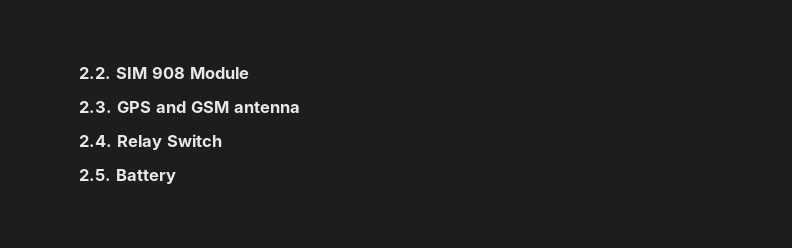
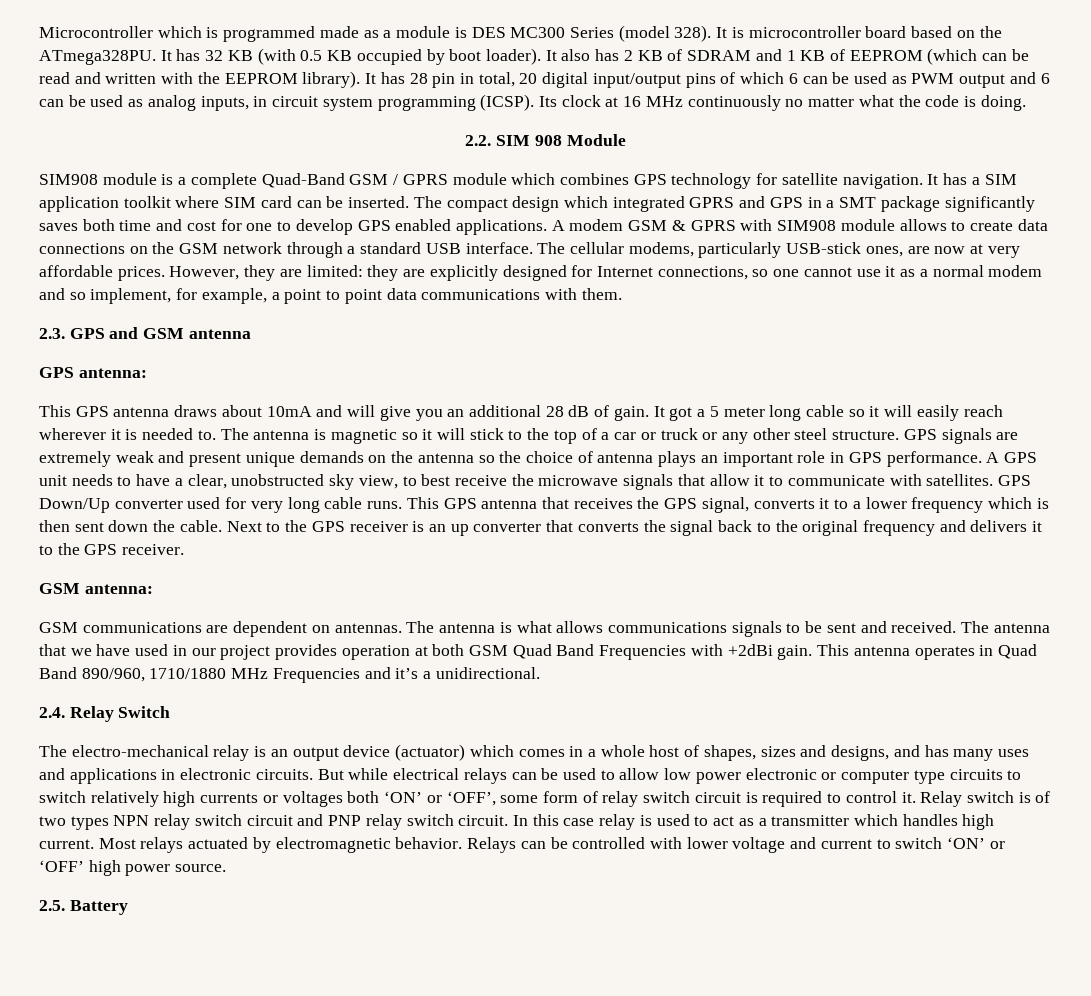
[79,66,249,79] 2.2. SIM 908 Module -> [39,25,1002,42] [39,48,1029,65] [39,71,1050,88] [39,94,1026,111] [465,134,626,146] [39,173,1017,189] [39,196,1035,212] [39,219,1048,235] [39,242,1020,258] [39,265,1043,281] [39,288,622,304] Microcontroller which is programmed made as a module is DES MC300 Series (model 328). It is microcontroller board based on the ATmega328PU. It has 32 KB (with 0.5 KB occupied by boot loader). It also has 2 KB of SDRAM and 1 KB of EEPROM (which can be read and written with the EEPROM library). It has 28 pin in total, 20 digital input/output pins of which 6 can be used as PWM output and 6 can be used as analog inputs, in circuit system programming (ICSP). Its clock at 16 MHz continuously no matter what the code is doing. // 2.2. SIM 908 Module // SIM908 module is a complete Quad-Band GSM / GPRS module which combines GPS technology for satellite navigation. It has a SIM application toolkit where SIM card can be inserted. The compact design which integrated GPRS and GPS in a SMT package significantly saves both time and cost for one to develop GPS enabled applications. A modem GSM & GPRS with SIM908 module allows to create data connections on the GSM network through a standard USB interface. The cellular modems, particularly USB-stick ones, are now at very affordable prices. However, they are limited: they are explicitly designed for Internet connections, so one cannot use it as a normal modem and so implement, for example, a point to point data communications with them.
[79,134,222,150] 2.4. Relay Switch -> [39,367,147,378] [39,405,1003,421] [39,428,1019,444] [39,451,1037,467] [39,474,1031,490] [39,497,1049,513] [39,520,1043,536] [39,543,185,555] [39,583,153,594] [39,621,1050,637] [39,644,1037,660] [39,667,540,683] [39,706,171,722] [39,744,1029,761] [39,768,1022,784] [39,791,1051,807] [39,814,995,830] [39,837,1005,853] [39,860,227,876] GPS antenna: // This GPS antenna draws about 10mA and will give you an additional 28 dB of gain. It got a 5 meter long cable so it will easily reach wherever it is needed to. The antenna is magnetic so it will stick to the top of a car or truck or any other steel structure. GPS signals are extremely weak and present unique demands on the antenna so the choice of antenna plays an important role in GPS performance. A GPS unit needs to have a clear, unobstructed sky view, to best receive the microwave signals that allow it to communicate with satellites. GPS Down/Up converter used for very long cable runs. This GPS antenna that receives the GPS signal, converts it to a lower frequency which is then sent down the cable. Next to the GPS receiver is an up converter that converts the signal back to the original frequency and delivers it to the GPS receiver. // GSM antenna: // GSM communications are dependent on antennas. The antenna is what allows communications signals to be sent and received. The antenna that we have used in our project provides operation at both GSM Quad Band Frequencies with +2dBi gain. This antenna operates in Quad Band 890/960, 1710/1880 MHz Frequencies and it’s a unidirectional. // 2.4. Relay Switch // The electro-mechanical relay is an output device (actuator) which comes in a whole host of shapes, sizes and designs, and has many uses and applications in electronic circuits. But while electrical relays can be used to allow low power electronic or computer type circuits to switch relatively high currents or voltages both ‘ON’ or ‘OFF’, some form of relay switch circuit is required to control it. Relay switch is of two types NPN relay switch circuit and PNP relay switch circuit. In this case relay is used to act as a transmitter which handles high current. Most relays actuated by electromagnetic behavior. Relays can be controlled with lower voltage and current to switch ‘ON’ or ‘OFF’ high power source.

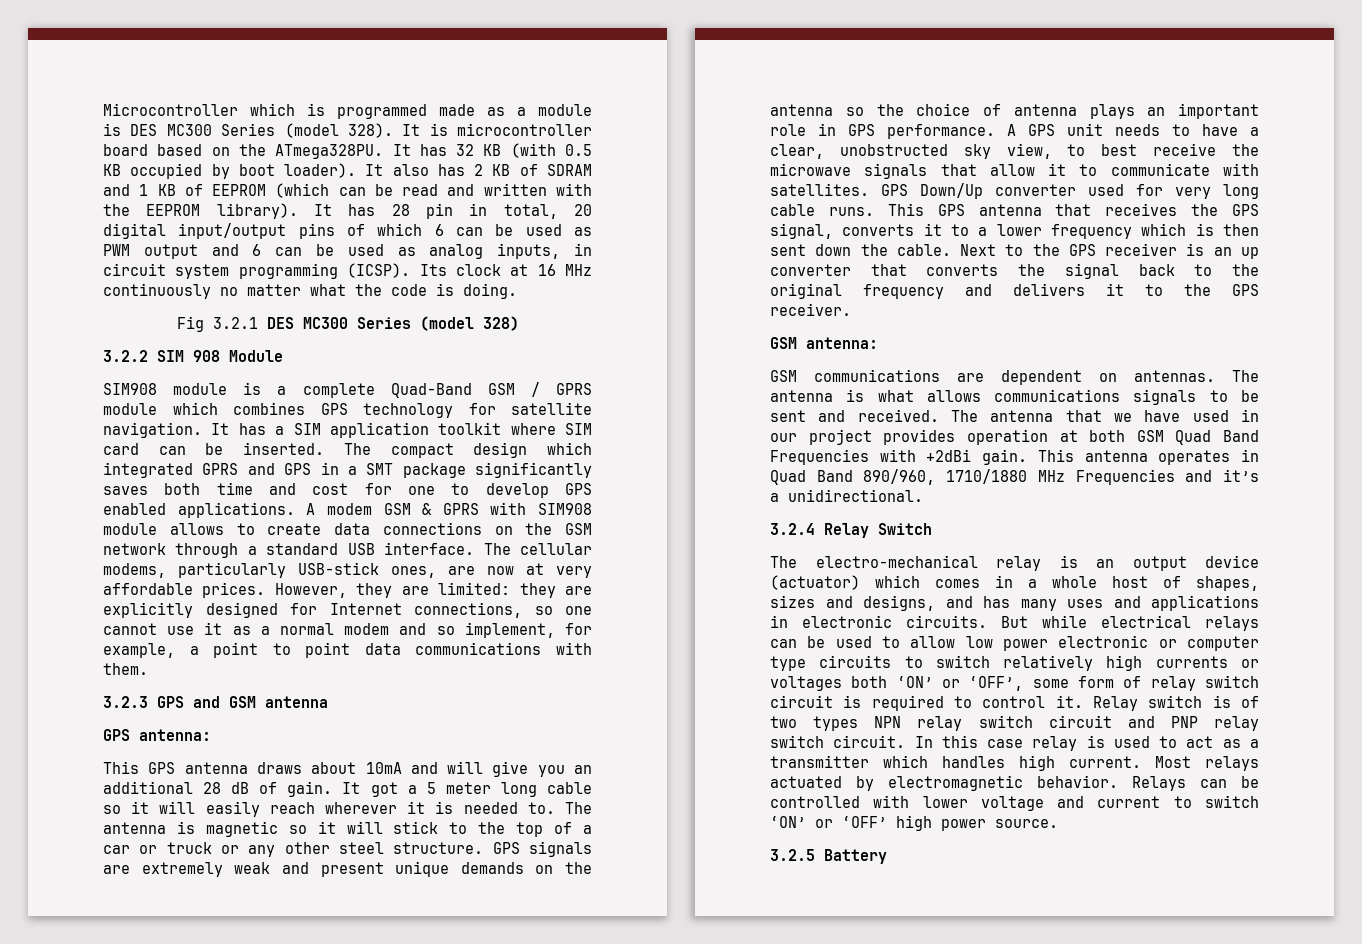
[465,135,492,146] 2.2. -> [176,316,519,332] [103,350,148,362] Fig 3.2.1 DES MC300 Series (model 328) // 3.2.2
[39,328,65,339] 2.3. -> [103,696,148,708] 3.2.3
[39,707,65,718] 2.4. -> [770,523,815,535] 3.2.4
[39,900,65,911] 2.5. -> [770,849,815,861] 3.2.5

